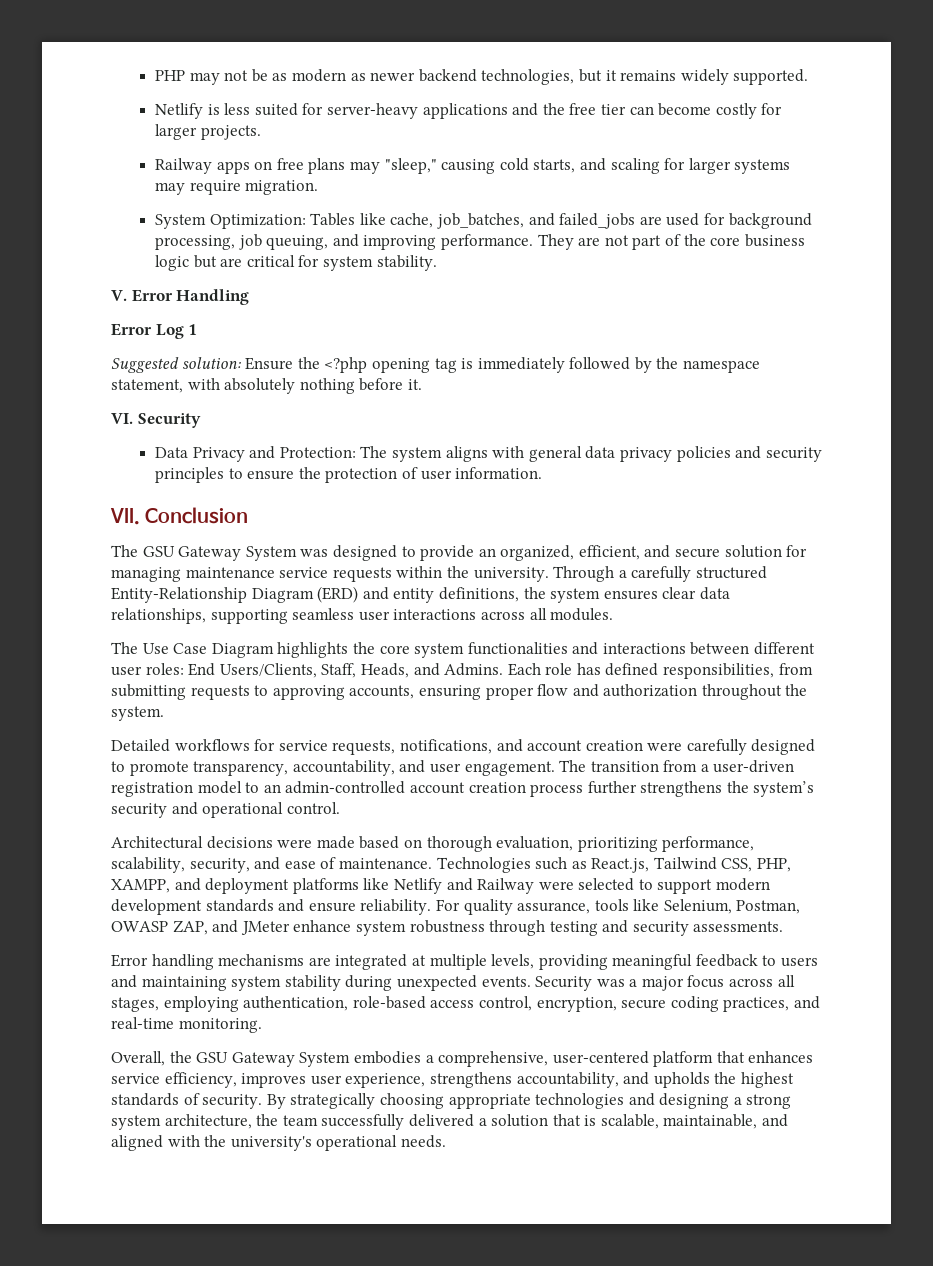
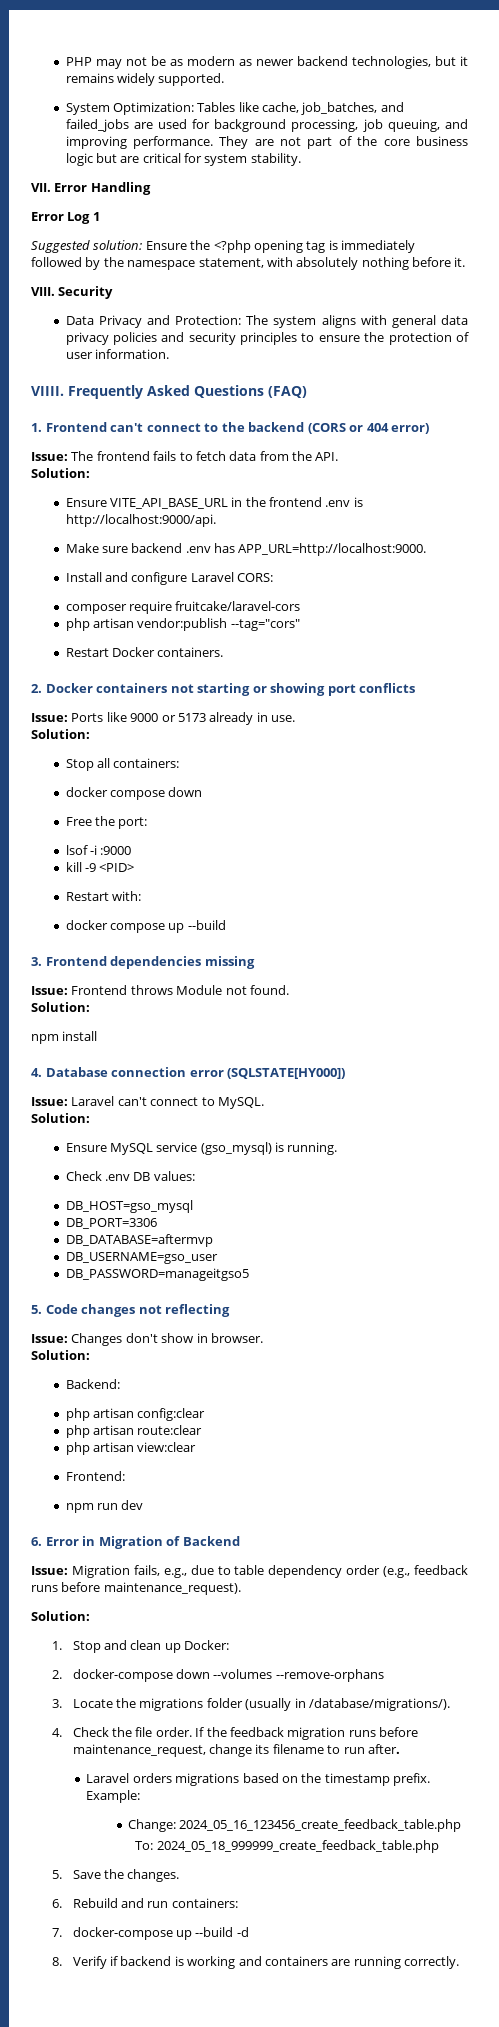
[155,103,783,119] [155,124,261,140] [155,158,791,174] [155,180,319,195] // Netlify is less suited for server-heavy applications and the free tier can become costly for larger projects. // Railway apps on free plans may "sleep," causing cold starts, and scaling for larger systems may require migration. -> (225, 79) none
[111,290,127,301] V. -> [31,183,51,192] VII.
[111,413,133,424] VI. -> [31,287,55,296] VIII.
[110,507,249,525] [111,545,808,561] [111,566,767,582] [111,586,730,603] [111,608,614,624] [111,642,816,658] [111,663,813,679] [111,684,808,700] [111,706,164,721] [111,739,816,755] [111,760,795,776] [111,781,815,797] [111,802,340,818] [111,836,755,852] [111,857,792,873] [111,878,771,894] [111,899,801,915] [111,920,784,936] [111,954,819,970] [111,975,795,991] [111,996,820,1012] [111,1017,262,1033] [111,1051,814,1067] [111,1072,794,1088] [111,1093,792,1109] [111,1114,789,1130] [111,1135,446,1151] VII. Conclusion // The GSU Gateway System was designed to provide an organized, efficient, and secure solution for managing maintenance service requests within the university. Through a carefully structured Entity-Relationship Diagram (ERD) and entity definitions, the system ensures clear data relationships, supporting seamless user interactions across all modules. // The Use Case Diagram highlights the core system functionalities and interactions between different user roles: End Users/Clients, Staff, Heads, and Admins. Each role has defined responsibilities, from submitting requests to approving accounts, ensuring proper flow and authorization throughout the system. // Detailed workflows for service requests, notifications, and account creation were carefully designed to promote transparency, accountability, and user engagement. The transition from a user-driven registration model to an admin-controlled account creation process further strengthens the system’s security and operational control. // Architectural decisions were made based on thorough evaluation, prioritizing performance, scalability, security, and ease of maintenance. Technologies such as React.js, Tailwind CSS, PHP, XAMPP, and deployment platforms like Netlify and Railway were selected to support modern development standards and ensure reliability. For quality assurance, tools like Selenium, Postman, OWASP ZAP, and JMeter enhance system robustness through testing and security assessments. // Error handling mechanisms are integrated at multiple levels, providing meaningful feedback to users and maintaining system stability during unexpected events. Security was a major focus across all stages, employing authentication, role-based access control, encryption, secure coding practices, and real-time monitoring. // Overall, the GSU Gateway System embodies a comprehensive, user-centered platform that enhances service efficiency, improves user experience, strengthens accountability, and upholds the highest standards of security. By strategically choosing appropriate technologies and designing a strong system architecture, the team successfully delivered a solution that is scalable, maintainable, and aligned with the university's operational needs. -> [31,385,307,399] [31,422,430,434] [31,451,339,461] [31,468,90,478] [65,497,363,509] [65,514,216,527] [65,543,427,556] [65,572,274,585] [65,601,301,614] [65,618,300,631] [65,647,224,657] [31,683,416,696] [31,712,295,725] [31,729,90,739] [65,758,180,771] [65,787,203,800] [65,816,148,829] [65,845,132,855] [65,862,135,872] [65,891,141,901] [65,920,226,933] [31,956,255,969] [31,985,289,995] [31,1002,90,1012] [31,1031,98,1044] [31,1067,346,1079] [31,1096,264,1109] [31,1113,90,1123] [65,1142,338,1155] [65,1171,195,1181] [65,1200,193,1213] [65,1218,157,1229] [65,1234,213,1247] [65,1252,218,1264] [65,1268,249,1281] [31,1304,231,1317] [31,1333,263,1346] [31,1350,90,1360] [65,1379,120,1389] [65,1408,206,1421] [65,1425,203,1438] [65,1442,197,1455] [65,1471,125,1481] [65,1500,144,1513] [31,1536,240,1549] [31,1565,468,1578] [31,1582,241,1595] [31,1611,90,1621] [51,1640,230,1653] [51,1669,384,1682] [51,1698,450,1711] [51,1727,419,1740] [72,1744,400,1757] [86,1773,431,1786] [86,1790,141,1803] [128,1819,462,1832] [135,1840,439,1853] [51,1869,180,1882] [51,1898,238,1908] [51,1927,249,1940] [51,1956,460,1969] VIIII. Frequently Asked Questions (FAQ) // 1. Frontend can't connect to the backend (CORS or 404 error) // Issue: The frontend fails to fetch data from the API. // Solution: // Ensure VITE_API_BASE_URL in the frontend .env is http://localhost:9000/api. // Make sure backend .env has APP_URL=http://localhost:9000. // Install and configure Laravel CORS: // composer require fruitcake/laravel-cors // php artisan vendor:publish --tag="cors" // Restart Docker containers. // 2. Docker containers not starting or showing port conflicts // Issue: Ports like 9000 or 5173 already in use. // Solution: // Stop all containers: // docker compose down // Free the port: // lsof -i :9000 // kill -9 <PID> // Restart with: // docker compose up --build // 3. Frontend dependencies missing // Issue: Frontend throws Module not found. // Solution: // npm install // 4. Database connection error (SQLSTATE[HY000]) // Issue: Laravel can't connect to MySQL. // Solution: // Ensure MySQL service (gso_mysql) is running. // Check .env DB values: // DB_HOST=gso_mysql // DB_PORT=3306 // DB_DATABASE=aftermvp // DB_USERNAME=gso_user // DB_PASSWORD=manageitgso5 // 5. Code changes not reflecting // Issue: Changes don't show in browser. // Solution: // Backend: // php artisan config:clear // php artisan route:clear // php artisan view:clear // Frontend: // npm run dev // 6. Error in Migration of Backend // Issue: Migration fails, e.g., due to table dependency order (e.g., feedback runs before maintenance_request). // Solution: // 1. Stop and clean up Docker: // 2. docker-compose down --volumes --remove-orphans // 3. Locate the migrations folder (usually in /database/migrations/). // 4. Check the file order. If the feedback migration runs before maintenance_request, change its filename to run after. // Laravel orders migrations based on the timestamp prefix. Example: // Change: 2024_05_16_123456_create_feedback_table.php // To: 2024_05_18_999999_create_feedback_table.php // 5. Save the changes. // 6. Rebuild and run containers: // 7. docker-compose up --build -d // 8. Verify if backend is working and containers are running correctly.

